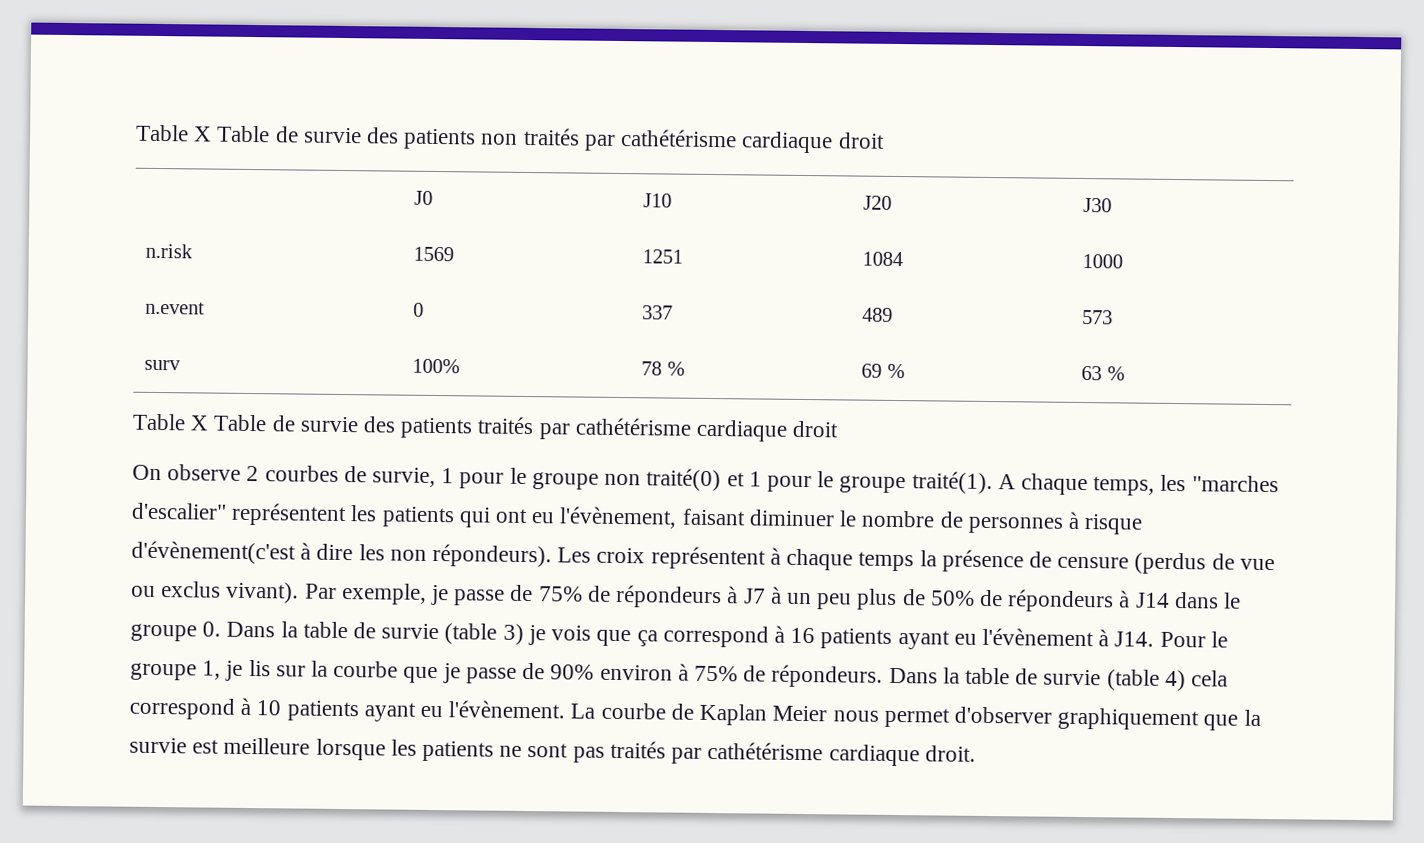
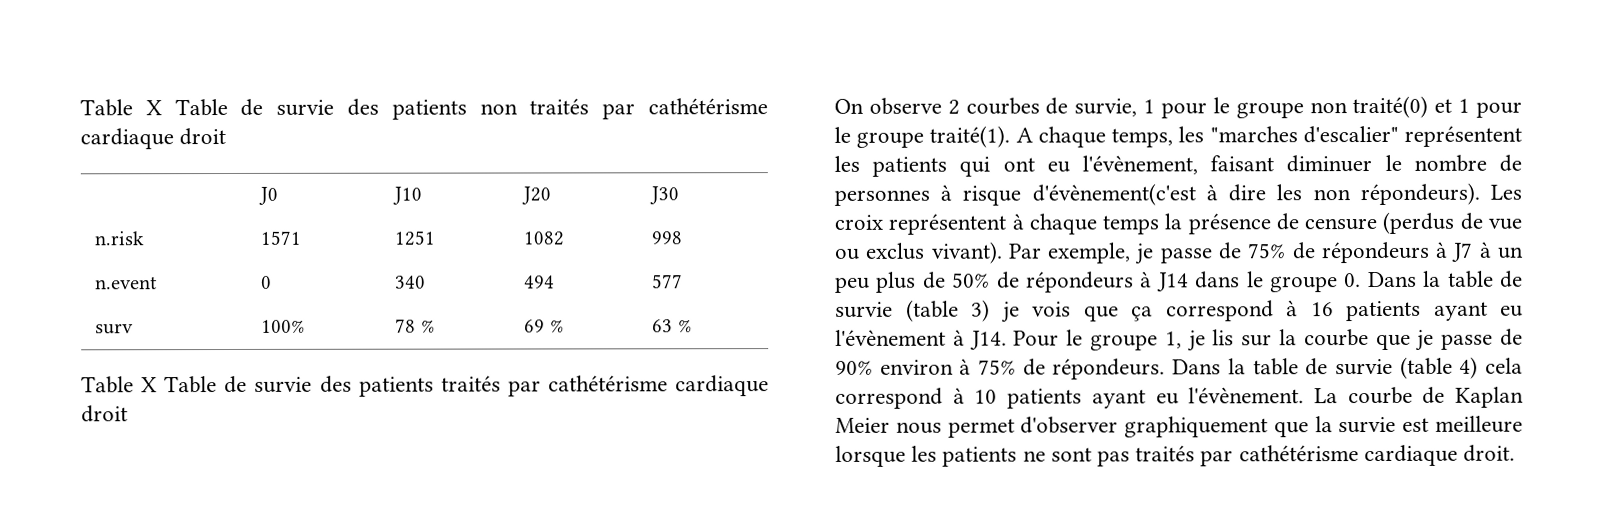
[413,246,455,262] 1569 -> [260,230,302,245] 1571
[862,251,904,267] [1082,254,1124,269] 1084 | 1000 -> [523,231,565,246] [651,231,683,245] 1082 | 998
[642,305,674,320] [862,307,894,322] [1082,309,1114,325] 337 | 489 | 573 -> [395,275,427,289] [524,275,556,289] [652,274,684,289] 340 | 494 | 577

